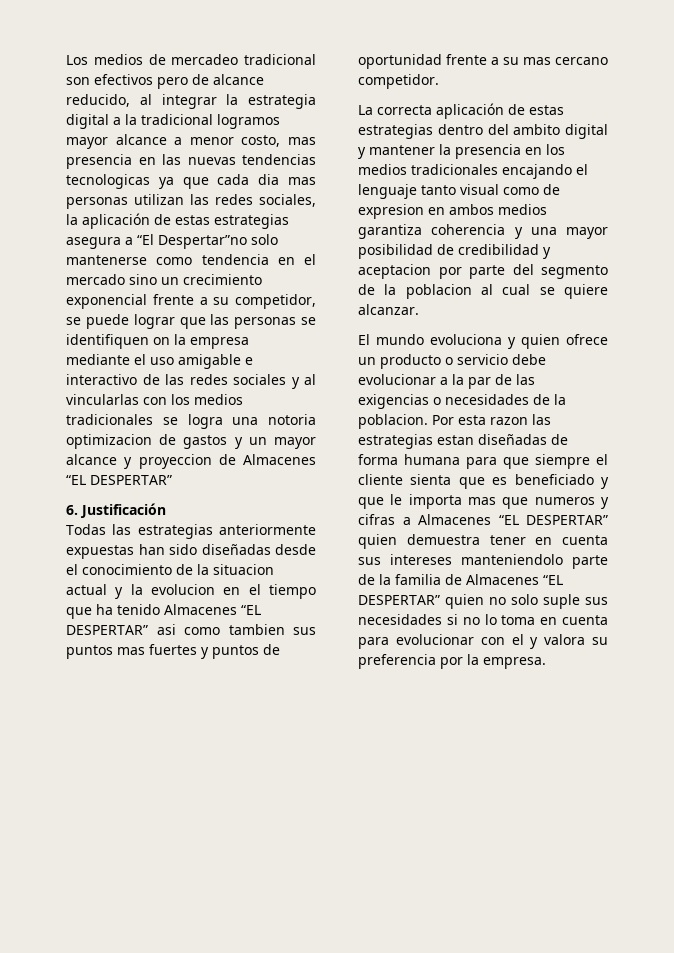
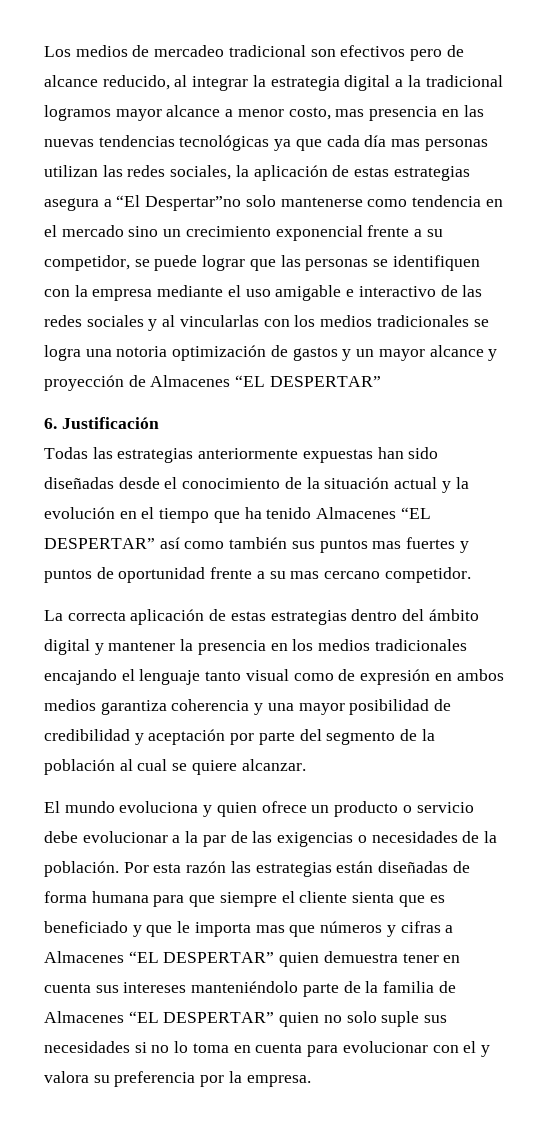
[66,174,150,189] tecnologicas -> [179,135,270,151] tecnológicas
[258,174,280,185] dia -> [364,135,387,147] día
[153,337,170,345] on -> [44,289,70,297] con
[66,434,152,449] optimizacion -> [172,345,267,361] optimización
[138,454,212,469] proyeccion -> [44,375,124,391] proyección
[213,564,274,575] situacion -> [324,477,390,489] situación
[151,584,215,595] evolucion -> [44,507,115,519] evolución
[156,624,285,635] asi como tambien -> [159,537,288,549] así como también
[513,124,561,135] ambito -> [428,609,479,621] ámbito
[358,204,424,219] expresion -> [360,669,431,685] expresión
[358,264,431,279] aceptacion -> [148,729,226,745] aceptación
[405,284,472,299] poblacion -> [44,759,115,775] población
[358,414,428,429] poblacion. -> [44,861,119,877] población.
[490,414,551,425] [358,434,474,449] razon las estrategias estan -> [186,861,374,877] razón las estrategias están
[534,497,595,505] numeros -> [320,921,383,933] números
[461,554,563,565] manteniendolo -> [191,981,299,993] manteniéndolo

